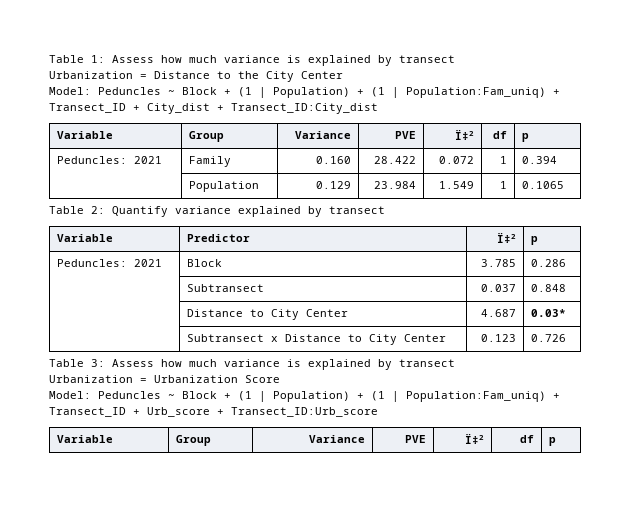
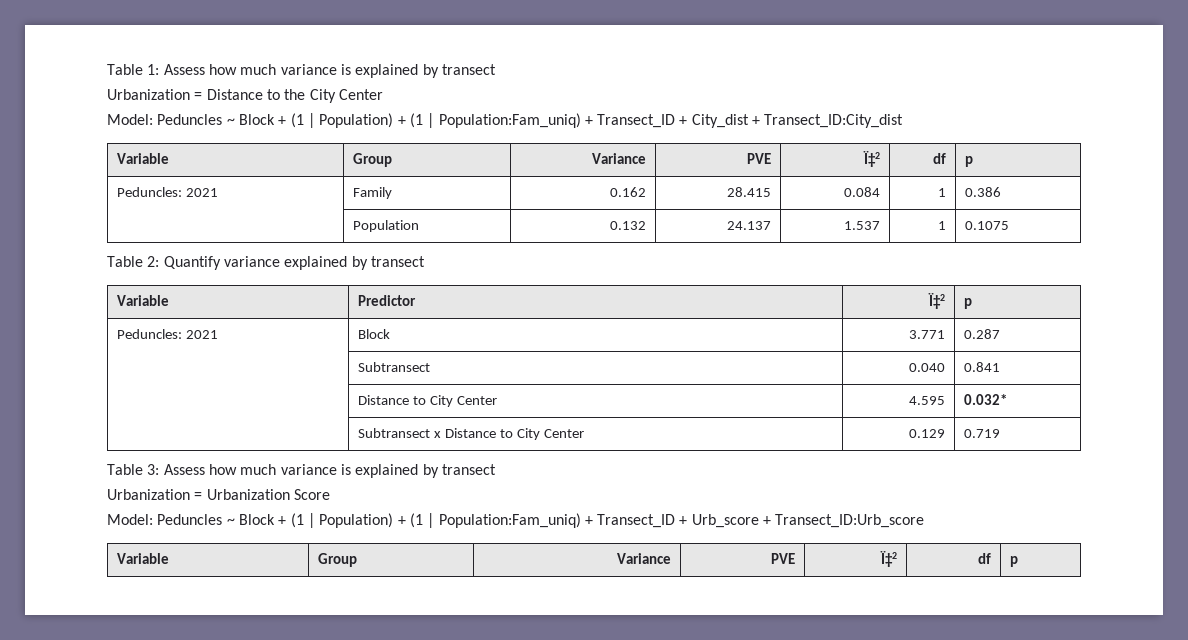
[316,156,352,164] [374,156,417,164] [439,156,475,164] [500,156,508,164] [521,156,557,164] 0.160 | 28.422 | 0.072 | 1 | 0.394 -> [609,187,646,197] [726,187,771,197] [843,187,880,197] [937,188,946,197] [965,187,1002,197] 0.162 | 28.415 | 0.084 | 1 | 0.386
[316,181,352,189] [374,181,417,189] [439,181,475,189] [500,181,508,189] [521,181,564,189] 0.129 | 23.984 | 1.549 | 1 | 0.1065 -> [609,221,646,230] [726,221,771,230] [843,221,880,230] [937,221,946,230] [965,221,1010,230] 0.132 | 24.137 | 1.537 | 1 | 0.1075
[481,259,517,267] [530,259,566,267] 3.785 | 0.286 -> [908,330,945,339] [964,329,1001,339] 3.771 | 0.287
[481,284,517,292] [530,284,566,292] [186,309,348,320] [481,309,517,317] [530,309,566,317] 0.037 | 0.848 // | Distance to City Center | 4.687 | 0.03* -> [908,363,945,372] [964,362,1001,372] [358,395,497,407] [908,396,945,405] [964,394,1008,405] 0.040 | 0.841 // | Distance to City Center | 4.595 | 0.032*
[481,334,517,342] [530,334,566,342] 0.123 | 0.726 -> [908,429,945,438] [964,429,1001,438] 0.129 | 0.719

